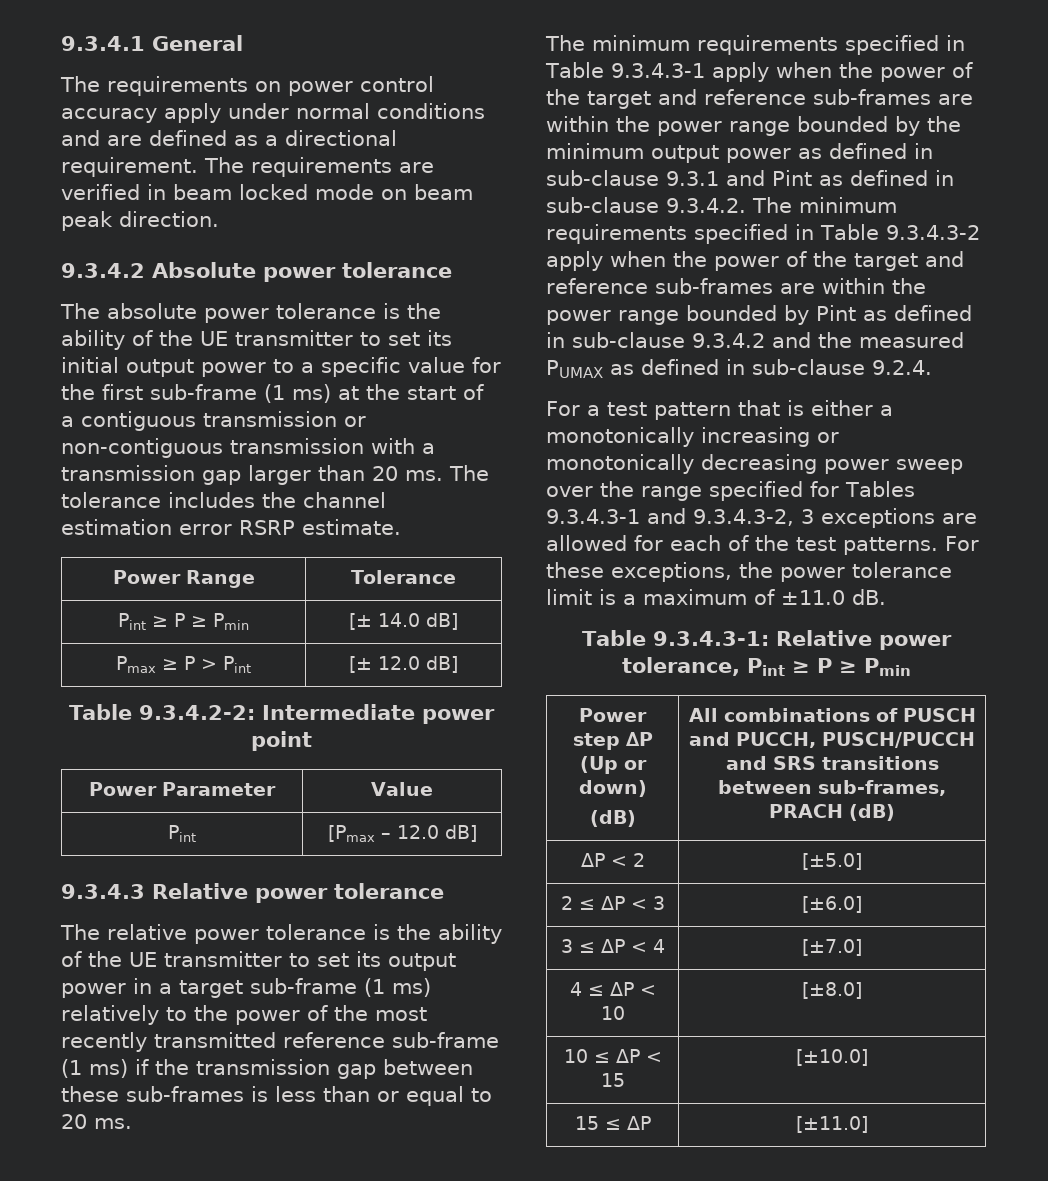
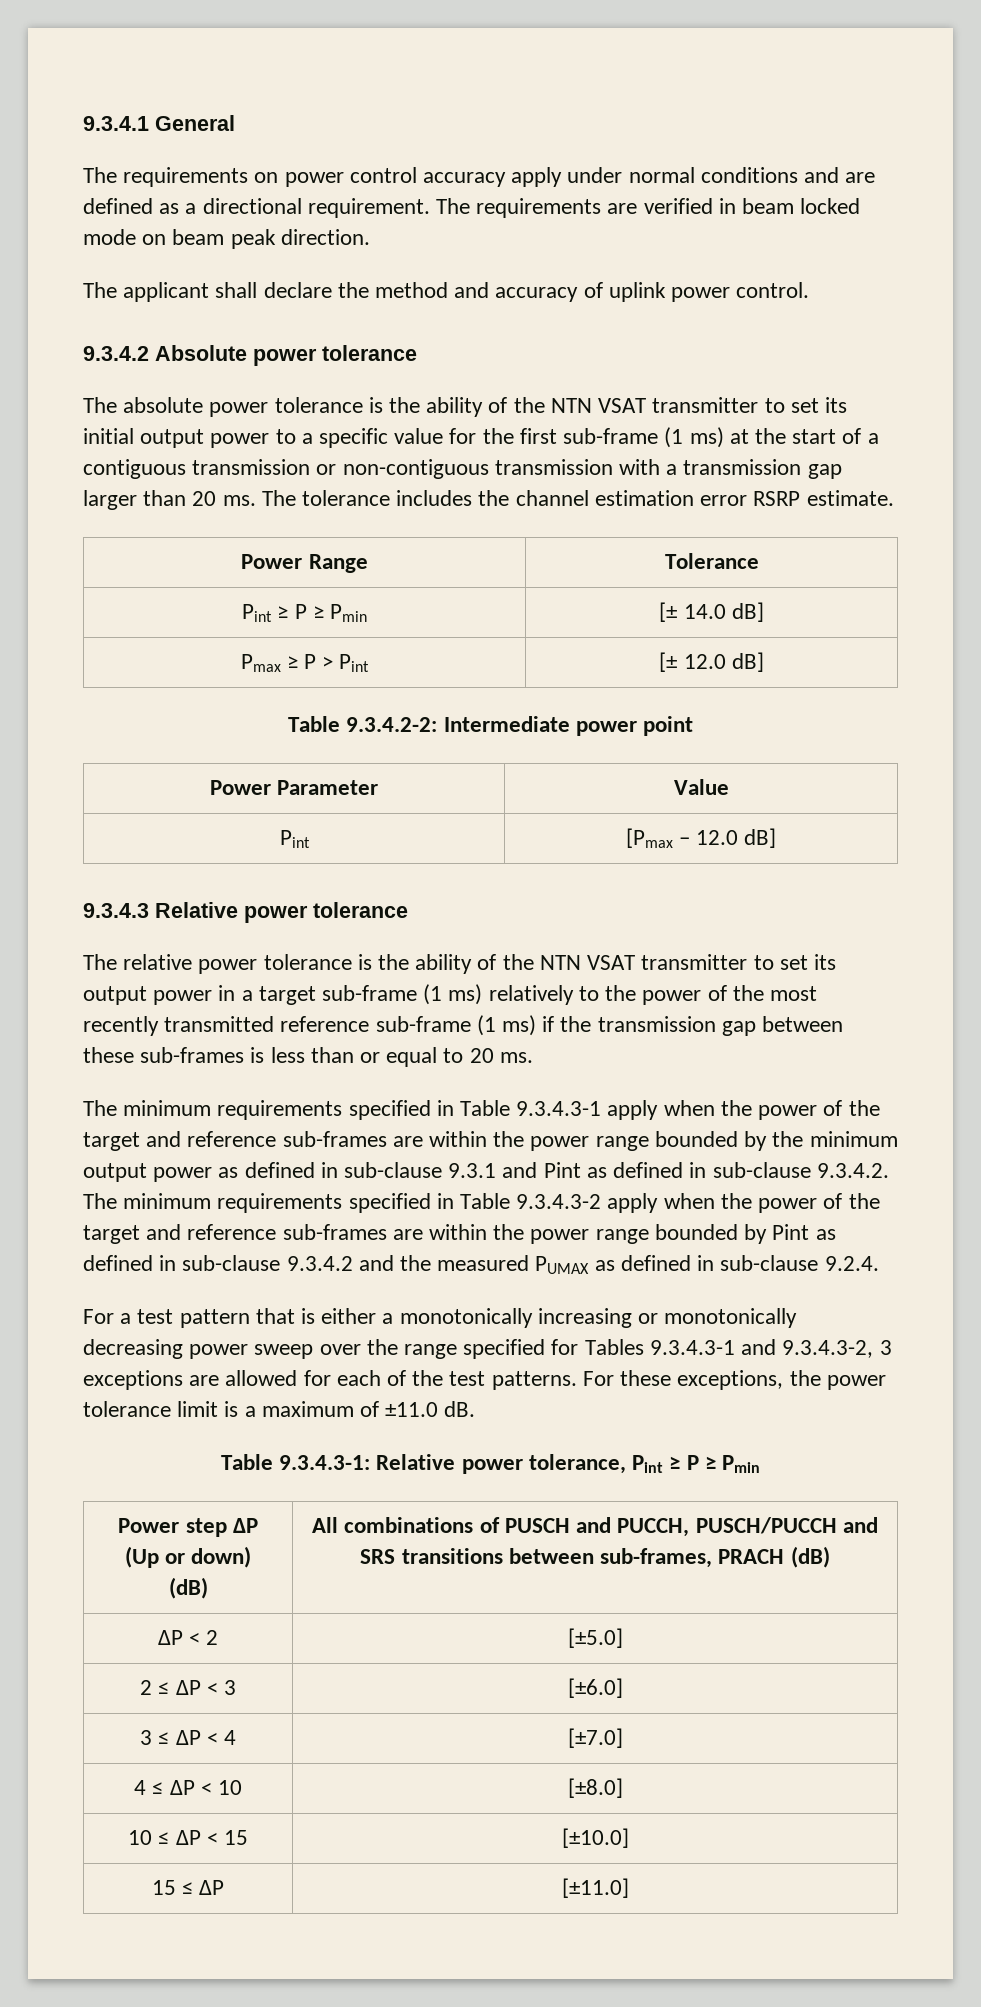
(219, 219) none -> [83,282,810,302] // The applicant shall declare the method and accuracy of uplink power control.
[200,331,228,346] UE -> [550,398,647,413] NTN VSAT
[129,952,157,967] UE -> [539,955,636,970] NTN VSAT

